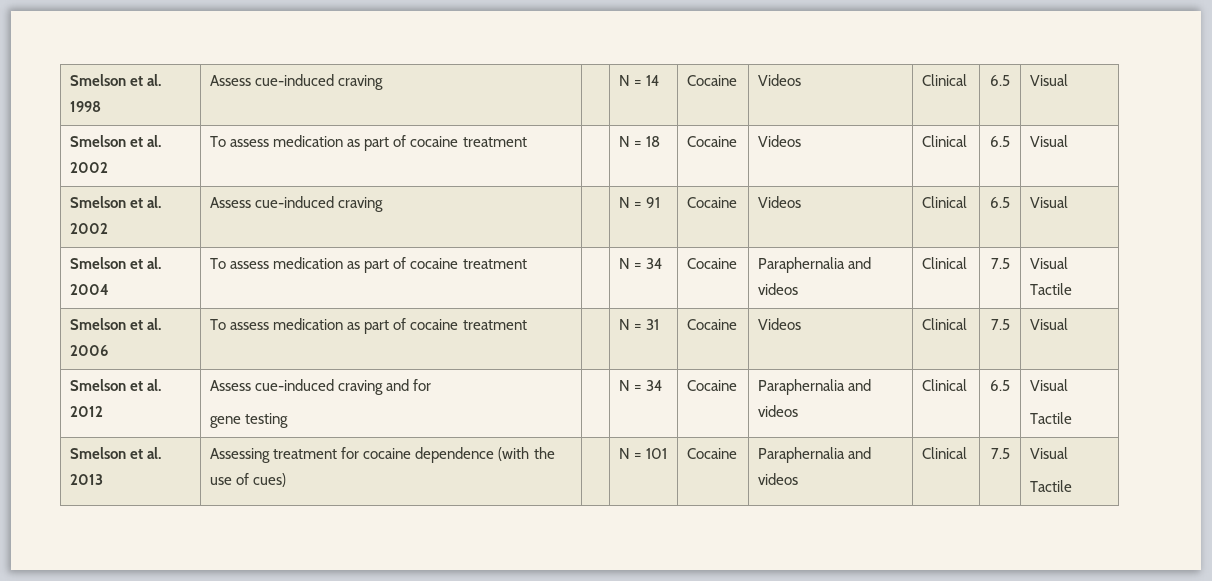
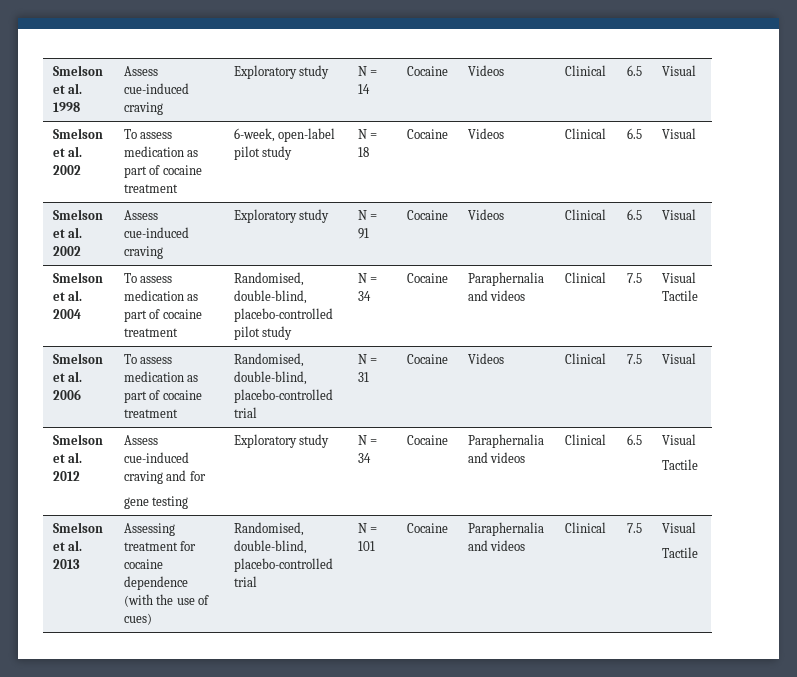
(384, 82) none -> [233,65,330,79] Exploratory study
(527, 142) none -> [233,128,336,142] [233,146,293,160] 6-week, open-label pilot study
(384, 204) none -> [233,209,330,223] Exploratory study
(527, 264) none -> [233,272,304,286] [233,290,307,304] [233,308,333,322] [233,326,293,340] Randomised, double-blind, placebo-controlled pilot study
(527, 325) none -> [233,353,304,367] [233,371,307,385] [233,389,333,403] [233,407,257,418] Randomised, double-blind, placebo-controlled trial
(289, 420) none -> [233,434,330,448] Exploratory study
(287, 480) none -> [233,522,304,536] [233,540,307,554] [233,558,333,572] [233,576,257,587] Randomised, double-blind, placebo-controlled trial

